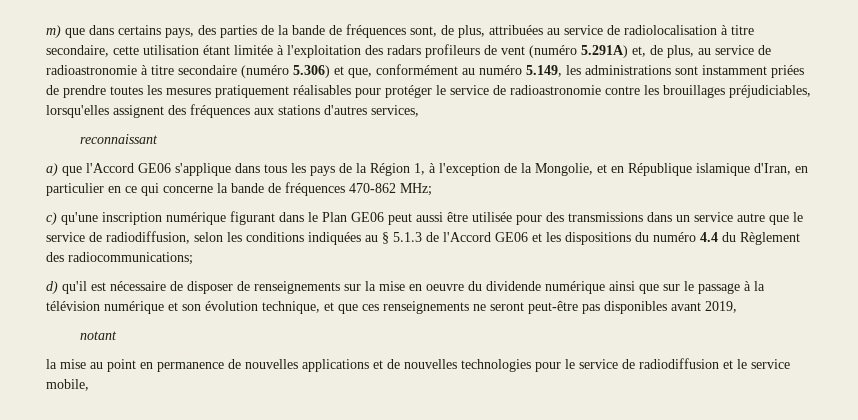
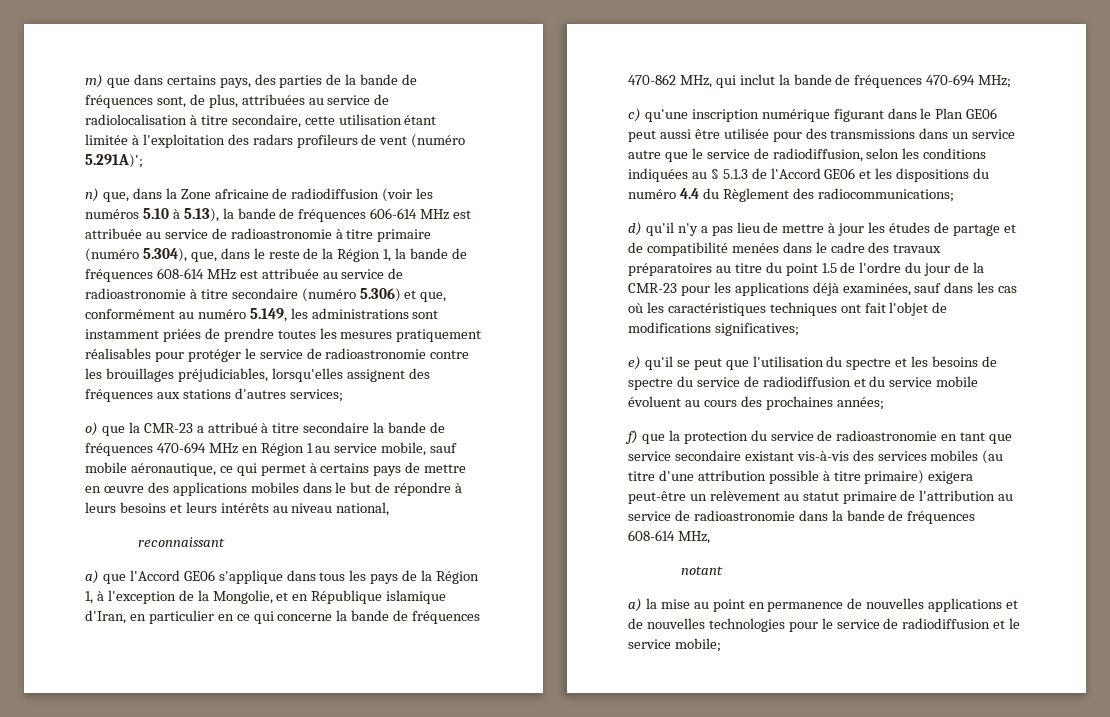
[581,45,694,58] 5.291A) et, de plus, -> [85,154,143,168] [85,188,434,202] [85,208,472,222] [85,228,432,242] [85,248,467,262] [85,268,319,282] 5.291A)'; // n) que, dans la Zone africaine de radiodiffusion (voir les numéros 5.10 à 5.13), la bande de fréquences 606-614 MHz est attribuée au service de radioastronomie à titre primaire (numéro 5.304), que, dans le reste de la Région 1, la bande de fréquences 608-614 MHz est attribuée
[371,105,419,117] services, -> [289,389,343,402] [85,422,446,436] [85,442,458,456] [85,462,467,476] [85,482,463,496] [85,502,390,516] services; // o) que la CMR-23 a attribué à titre secondaire la bande de fréquences 470-694 MHz en Région 1 au service mobile, sauf mobile aéronautique, ce qui permet à certains pays de mettre en œuvre des applications mobiles dans le but de répondre à leurs besoins et leurs intérêts au niveau national,
(396, 188) none -> [679,74,976,88] MHz, qui inclut la bande de fréquences 470-694
[91,281,765,294] [46,301,737,314] est nécessaire de disposer de renseignements sur la mise en oeuvre du dividende numérique ainsi que sur le passage à la télévision numérique et son évolution technique, et que ces renseignements ne seront peut-être pas disponibles avant 2019, -> [677,222,1016,236] [628,242,942,256] [628,262,985,276] [628,282,1018,296] [628,302,948,316] [628,322,799,336] [628,356,998,370] [628,376,979,390] [628,396,884,410] [625,430,1013,444] [628,450,1004,464] [628,470,974,484] [628,490,1014,504] [628,510,976,524] [628,530,710,544] n'y a pas lieu de mettre à jour les études de partage et de compatibilité menées dans le cadre des travaux préparatoires au titre du point 1.5 de l'ordre du jour de la CMR-23 pour les applications déjà examinées, sauf dans les cas où les caractéristiques techniques ont fait l'objet de modifications significatives; // e) qu'il se peut que l'utilisation du spectre et les besoins de spectre du service de radiodiffusion et du service mobile évoluent au cours des prochaines années; // f) que la protection du service de radioastronomie en tant que service secondaire existant vis-à-vis des services mobiles (au titre d'une attribution possible à titre primaire) exigera peut-être un relèvement au statut primaire de l'attribution au service de radioastronomie dans la bande de fréquences 608-614 MHz,
(117, 335) none -> [628,598,642,612] a)
[46,379,89,391] mobile, -> [674,638,721,652] mobile;

